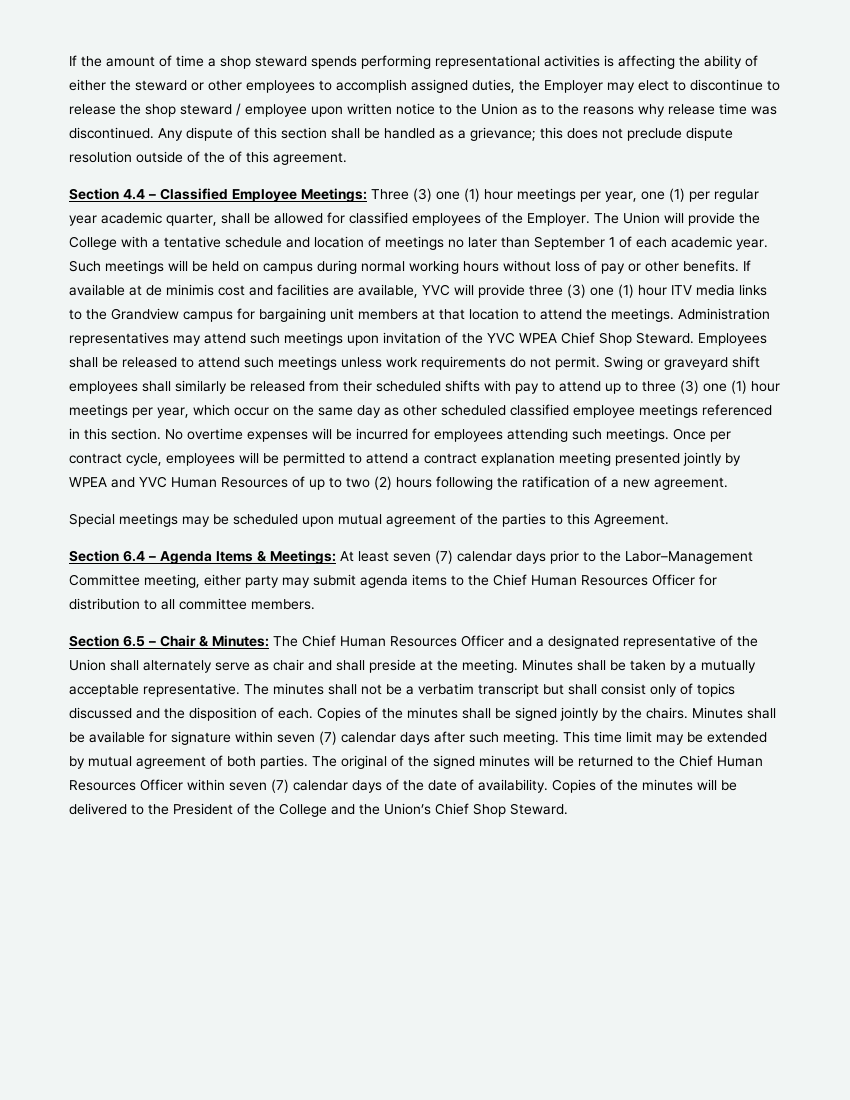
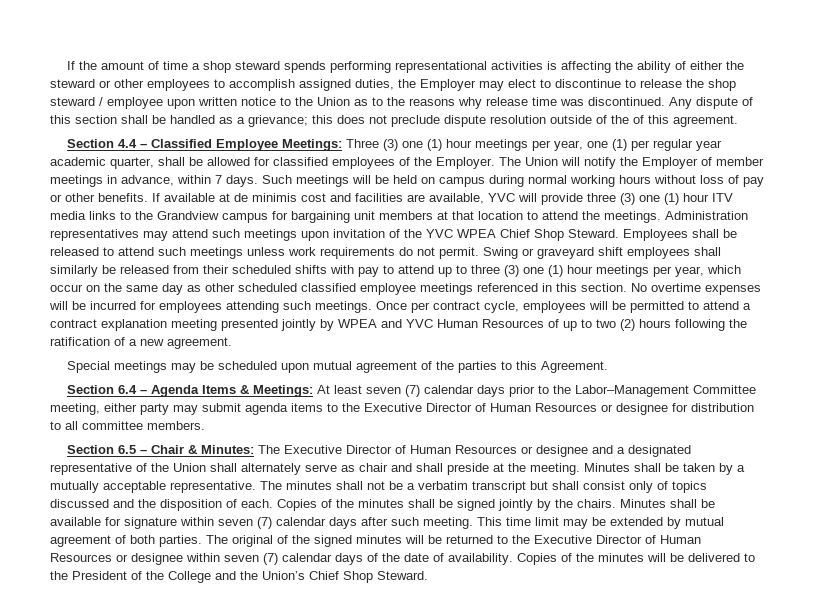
[688,212,760,226] [69,236,768,250] provide the College with a tentative schedule and location of meetings no later than September 1 of each academic year. -> [584,157,764,169] [50,175,258,187] notify the Employer of member meetings in advance, within 7 days.
[493,574,695,586] Chief Human Resources Officer -> [364,403,668,415] Executive Director of Human Resources or designee
[302,635,504,647] Chief Human Resources Officer -> [284,445,589,457] Executive Director of Human Resources or designee
[679,755,763,767] [69,779,183,791] Chief Human Resources Officer -> [534,535,701,544] [50,553,183,565] Executive Director of Human Resources or designee

